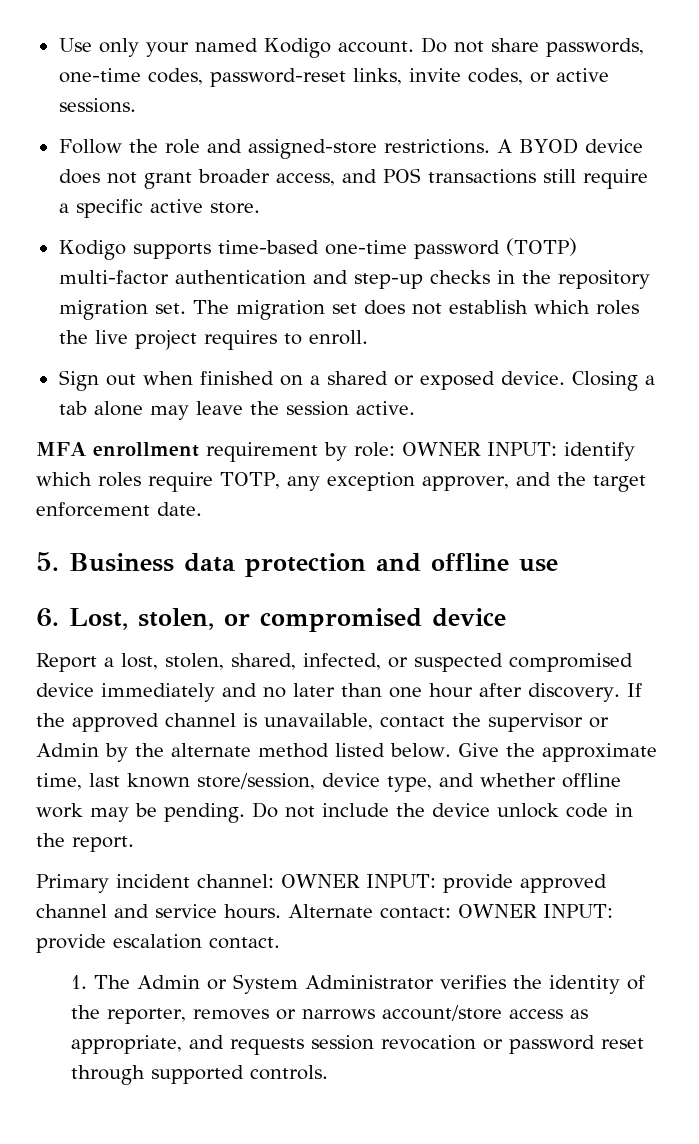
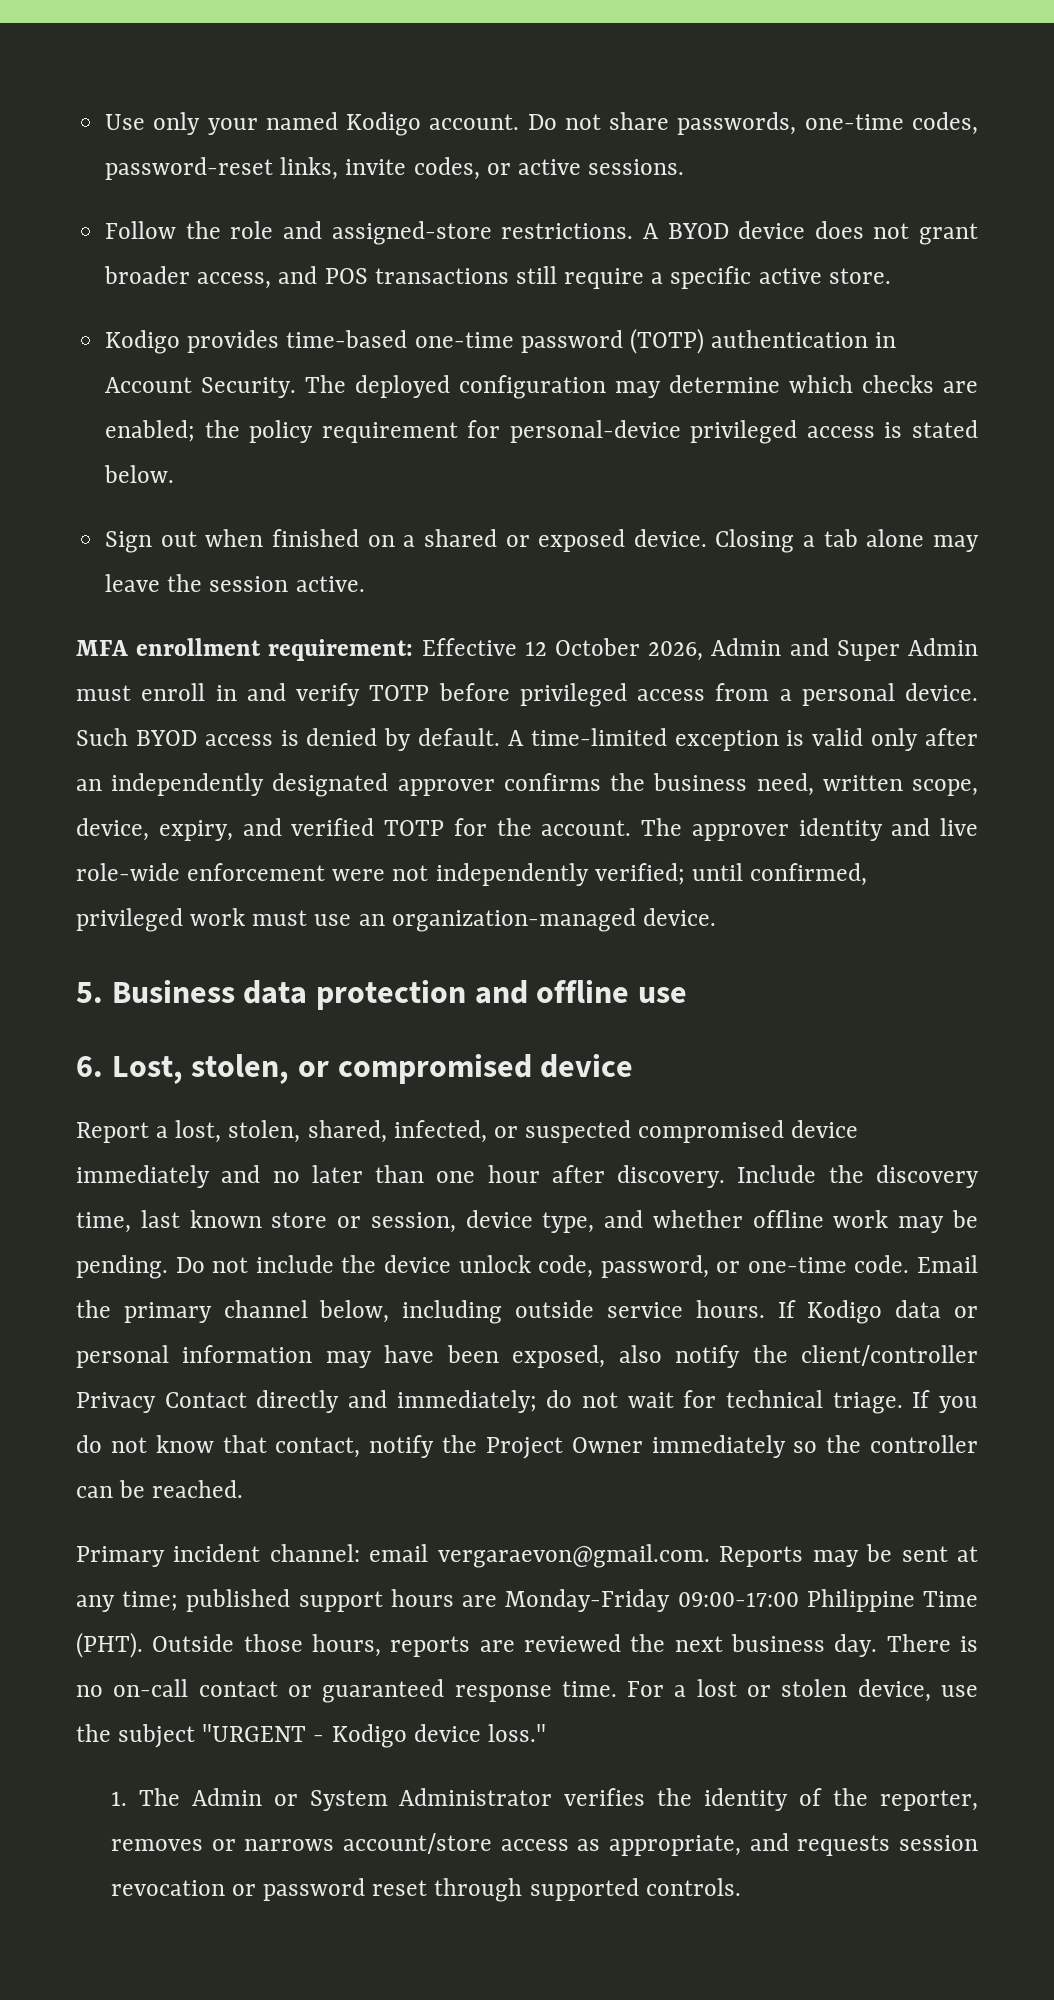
[132,243,211,259] supports -> [187,330,280,353] provides
[58,270,650,289] [58,300,639,320] [58,330,368,350] multi-factor authentication and step-up checks in the repository migration set. The migration set does not establish which roles the live project requires to enroll. -> [711,330,897,348] [105,375,979,399] [105,420,978,444] [104,465,175,483] authentication in Account Security. The deployed configuration may determine which checks are enabled; the policy requirement for personal-device privileged access is stated below.
[205,442,635,462] [36,472,646,492] [36,502,202,517] requirement by role: OWNER INPUT: identify which roles require TOTP, any exception approver, and the target enforcement date. -> [268,638,979,661] [76,683,978,707] [76,728,978,751] [76,773,978,797] [76,818,978,841] [76,863,868,886] [76,908,716,932] requirement: Effective 12 October 2026, Admin and Super Admin must enroll in and verify TOTP before privileged access from a personal device. Such BYOD access is denied by default. A time-limited exception is valid only after an independently designated approver confirms the business need, written scope, device, expiry, and verified TOTP for the account. The approver identity and live role-wide enforcement were not independently verified; until confirmed, privileged work must use an organization-managed device.
[626,683,642,697] [36,713,609,732] [36,743,657,762] [36,773,315,790] If the approved channel is unavailable, contact the supervisor or Admin by the alternate method listed below. Give the approximate time, last known store/session, -> [737,1165,979,1188] [76,1210,456,1233] Include the discovery time, last known store or session,
[566,803,633,818] [36,833,134,852] [36,874,607,893] [36,904,613,919] [36,934,280,953] code in the report. // Primary incident channel: OWNER INPUT: provide approved channel and service hours. Alternate contact: OWNER INPUT: provide escalation contact. -> [538,1255,979,1278] [76,1300,979,1324] [76,1345,979,1368] [76,1390,978,1414] [76,1435,979,1459] [76,1480,244,1498] [76,1544,979,1568] [76,1589,978,1612] [76,1632,979,1658] [76,1679,978,1703] [76,1724,546,1748] code, password, or one-time code. Email the primary channel below, including outside service hours. If Kodigo data or personal information may have been exposed, also notify the client/controller Privacy Contact directly and immediately; do not wait for technical triage. If you do not know that contact, notify the Project Owner immediately so the controller can be reached. // Primary incident channel: email vergaraevon@gmail.com. Reports may be sent at any time; published support hours are Monday-Friday 09:00-17:00 Philippine Time (PHT). Outside those hours, reports are reviewed the next business day. There is no on-call contact or guaranteed response time. For a lost or stolen device, use the subject "URGENT - Kodigo device loss."

